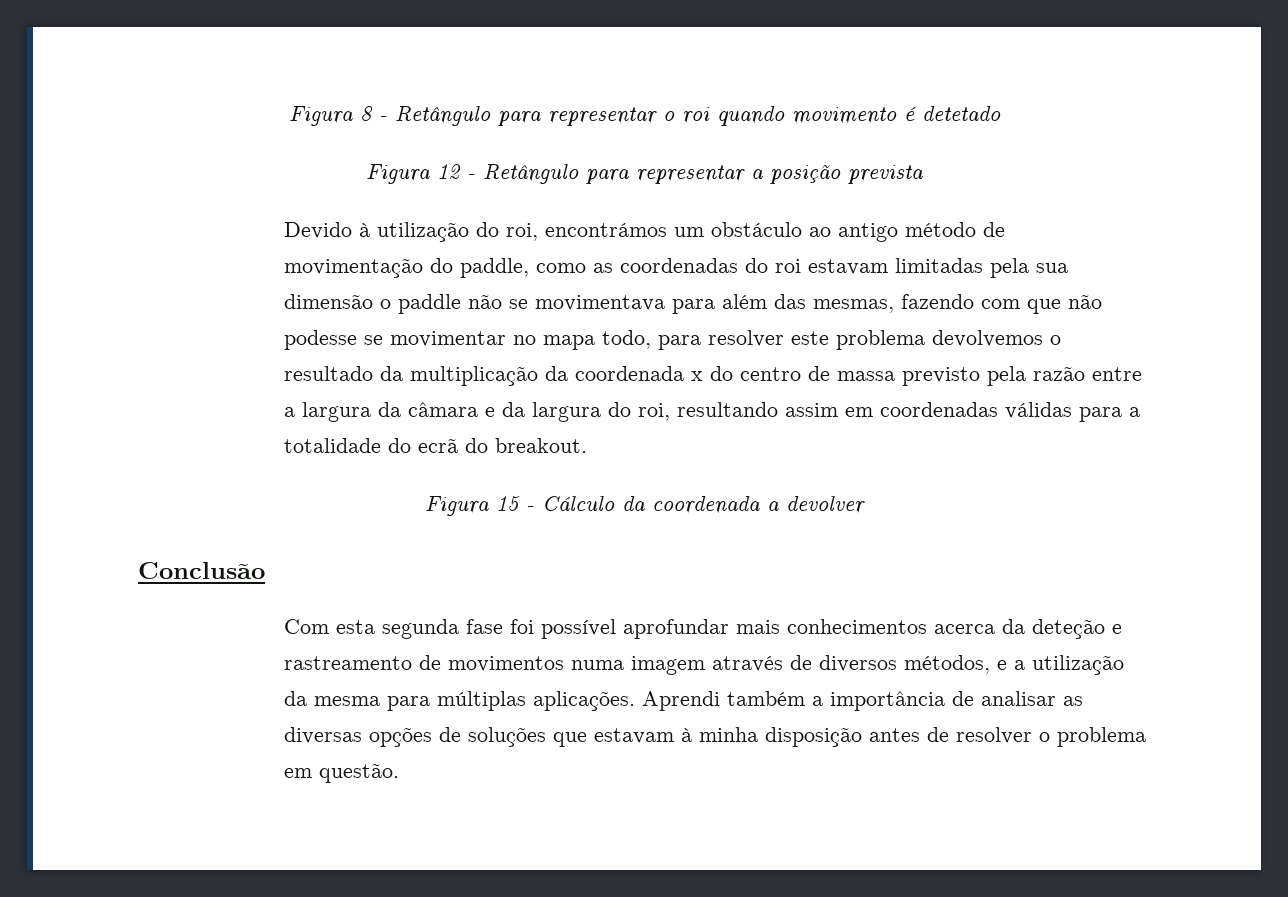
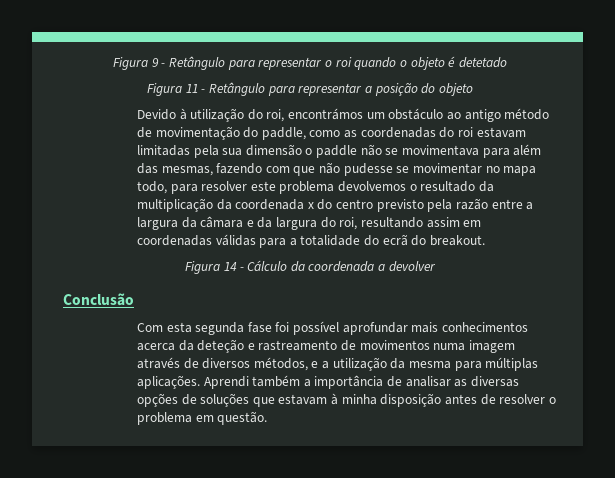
[288,106,373,126] Figura 8 -> [113,57,159,70] Figura 9
[791,107,897,124] movimento -> [399,57,445,70] o objeto
[437,164,461,179] 12 -> [185,84,198,93] 11
[848,165,923,184] prevista -> [421,83,473,96] do objeto
[283,330,357,350] podesse -> [343,163,393,176] pudesse
[807,366,895,381] de massa -> (374, 204) none
[496,496,520,511] 15 -> [223,262,237,271] 14

